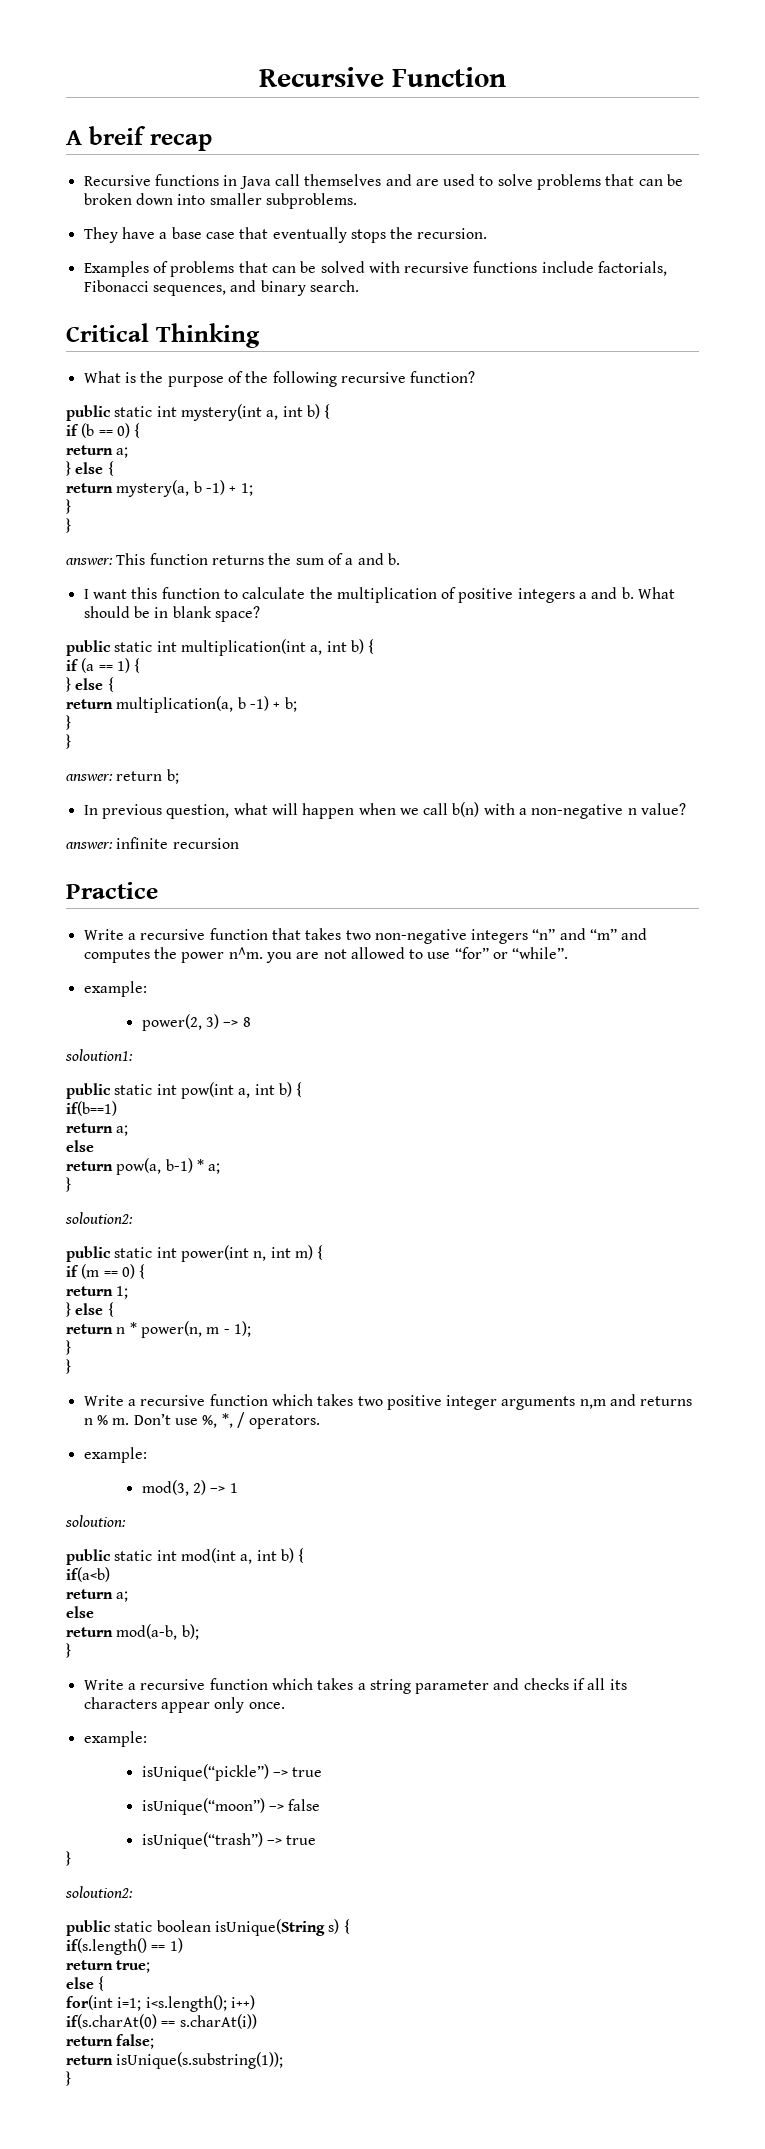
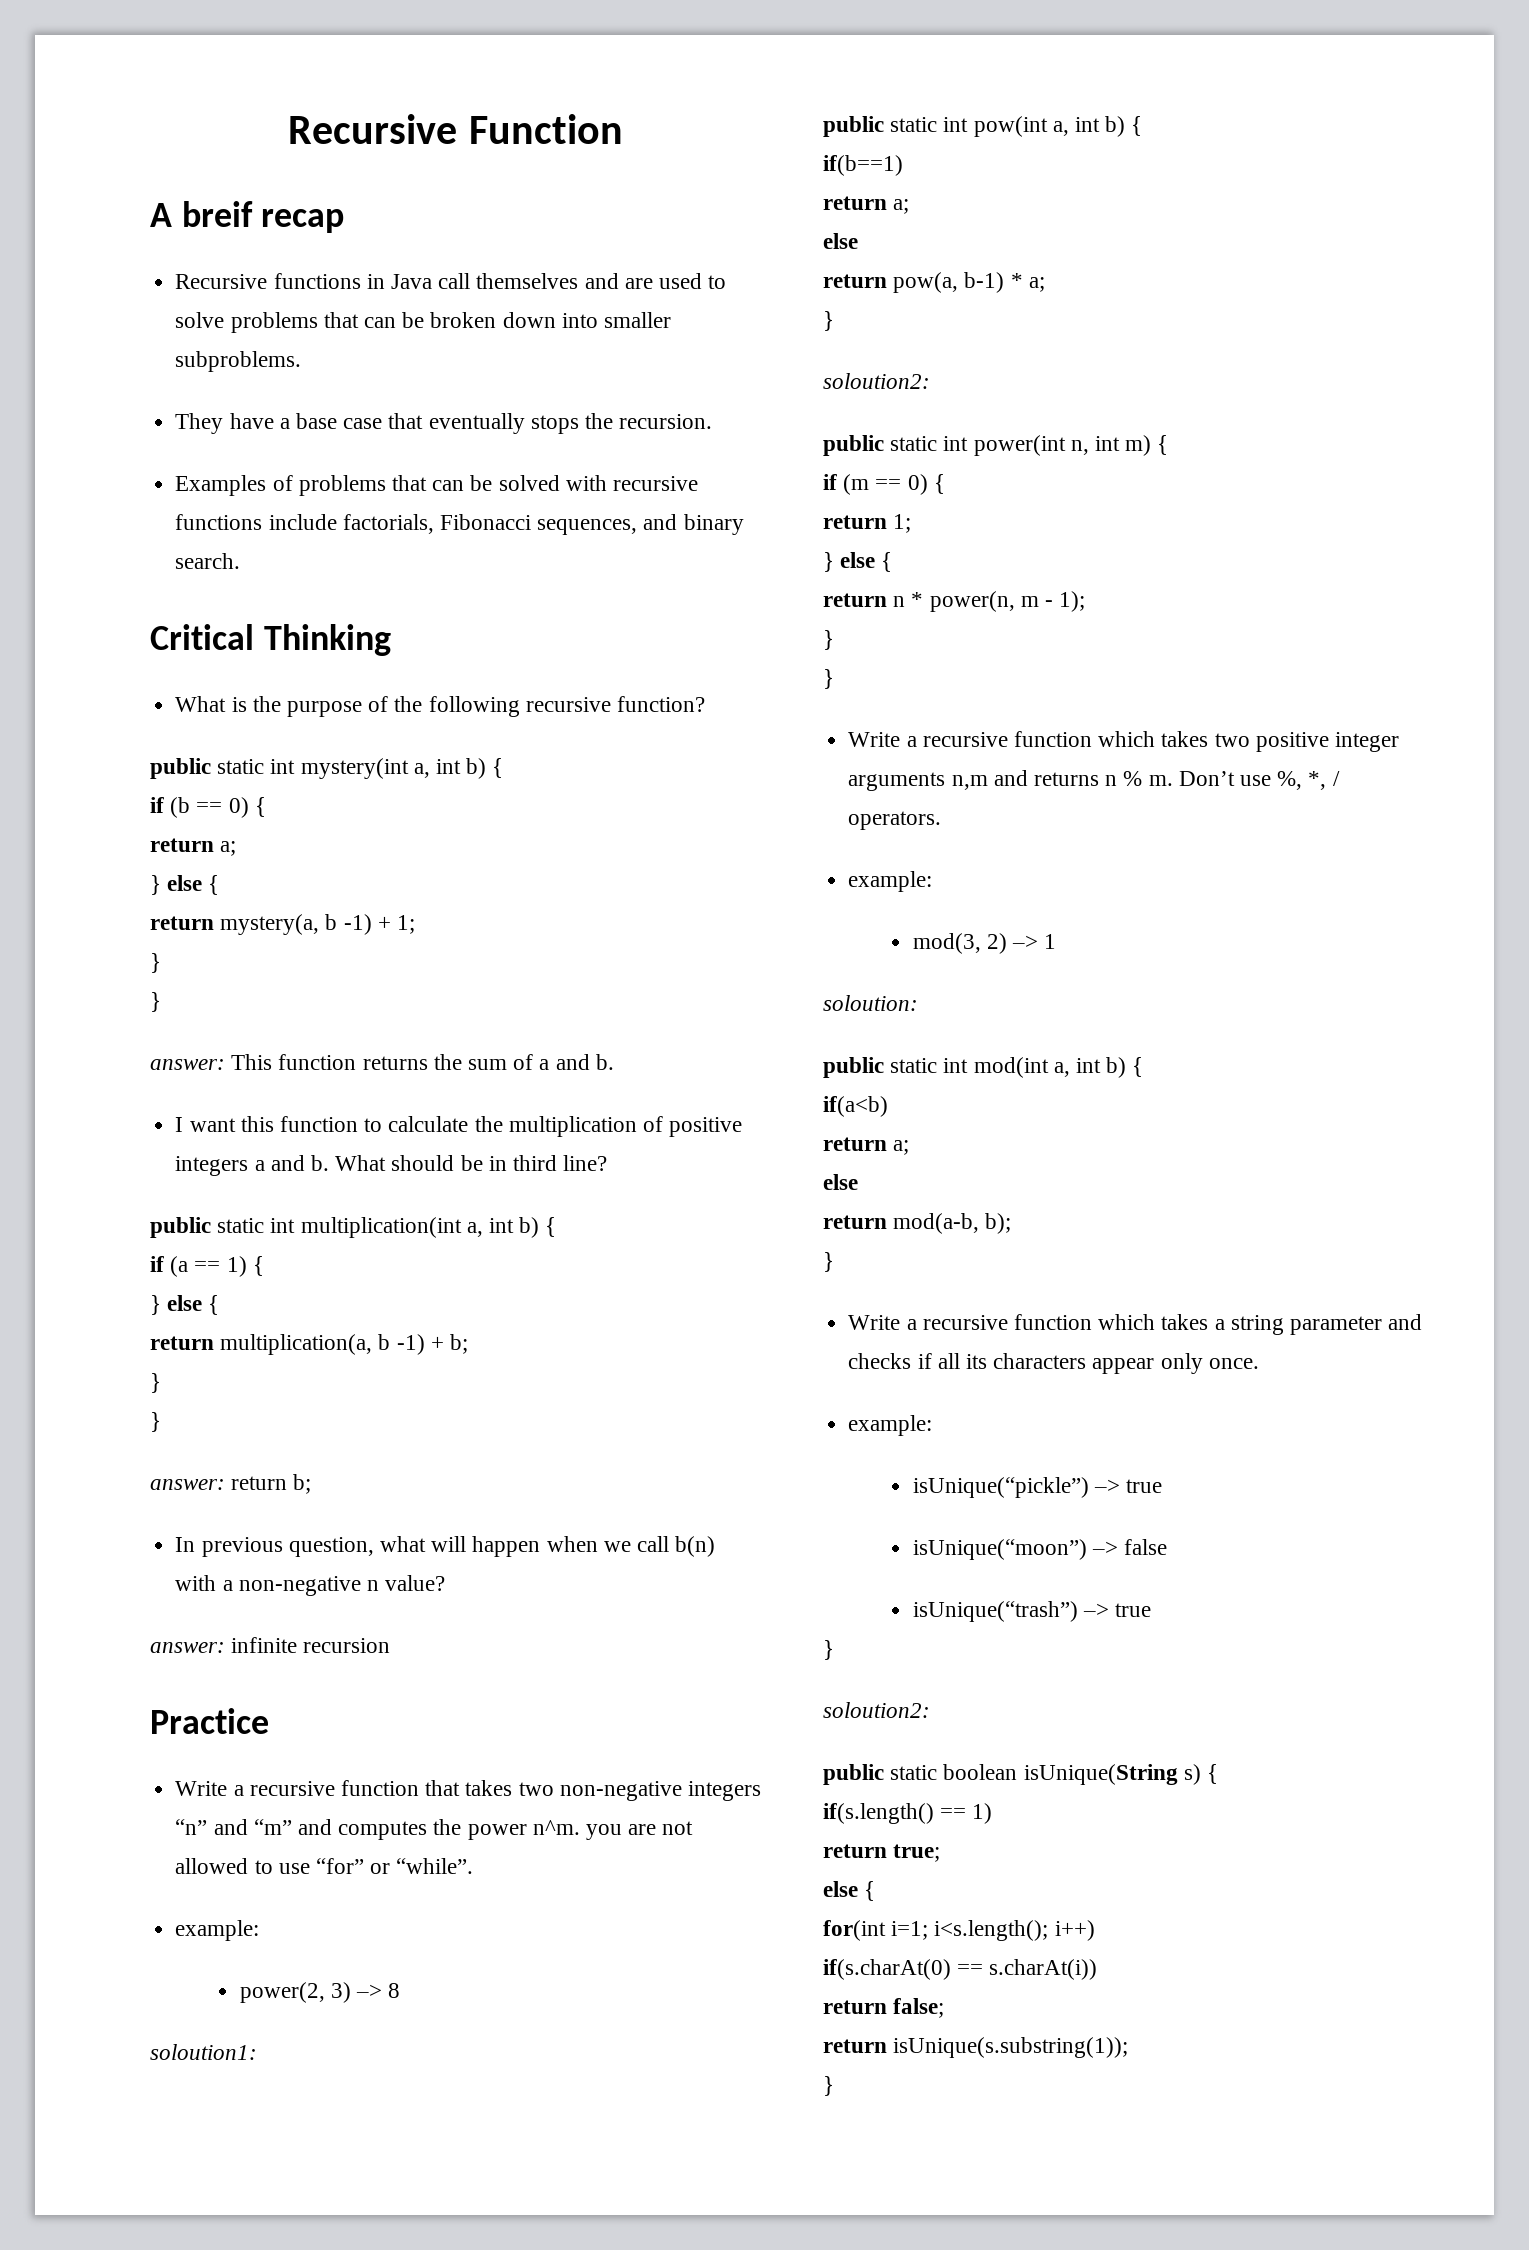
[172,606,260,622] blank space? -> [512,1155,608,1171] third line?

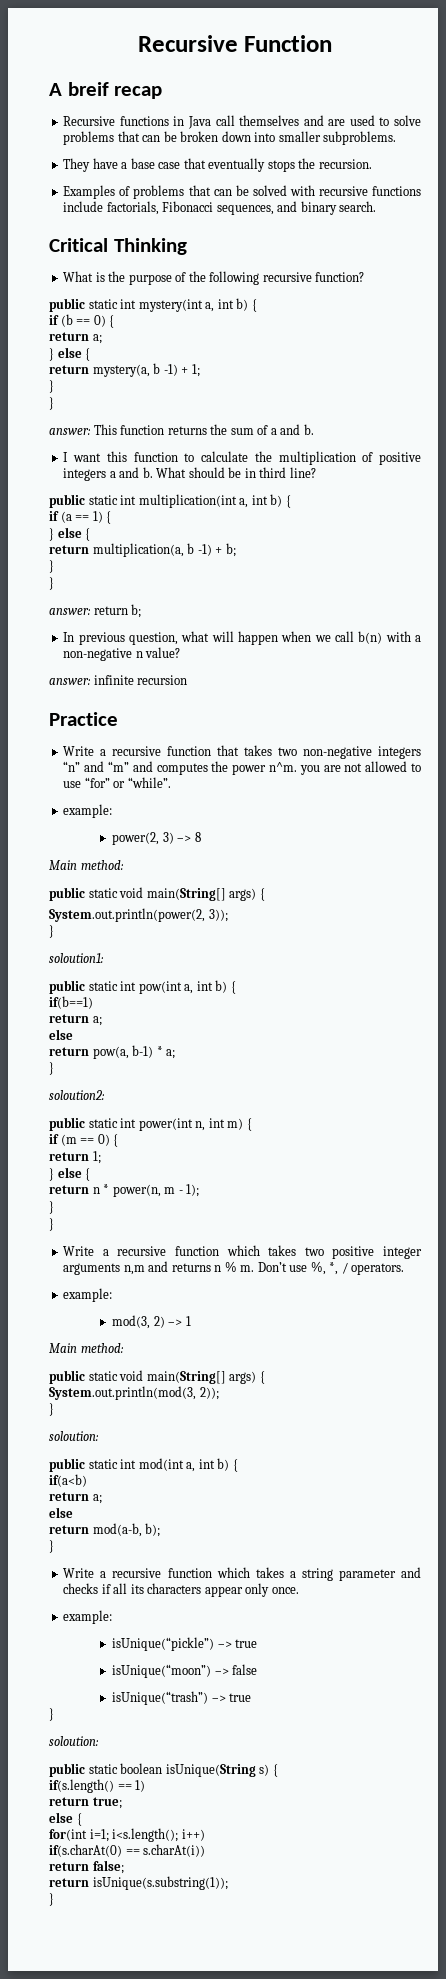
(401, 1990) none -> [49,860,124,870] [49,887,265,901] [49,908,228,922] [49,925,54,938] // Main method: // public static void main(String[] args) { // System.out.println(power(2, 3)); // }
(1057, 941) none -> [49,1343,124,1353] [49,1370,265,1384] [49,1386,219,1400] [49,1403,54,1416] // Main method: // public static void main(String[] args) { // System.out.println(mod(3, 2)); // }
[823,1702,930,1718] soloution2: -> [49,1736,99,1746] soloution:

